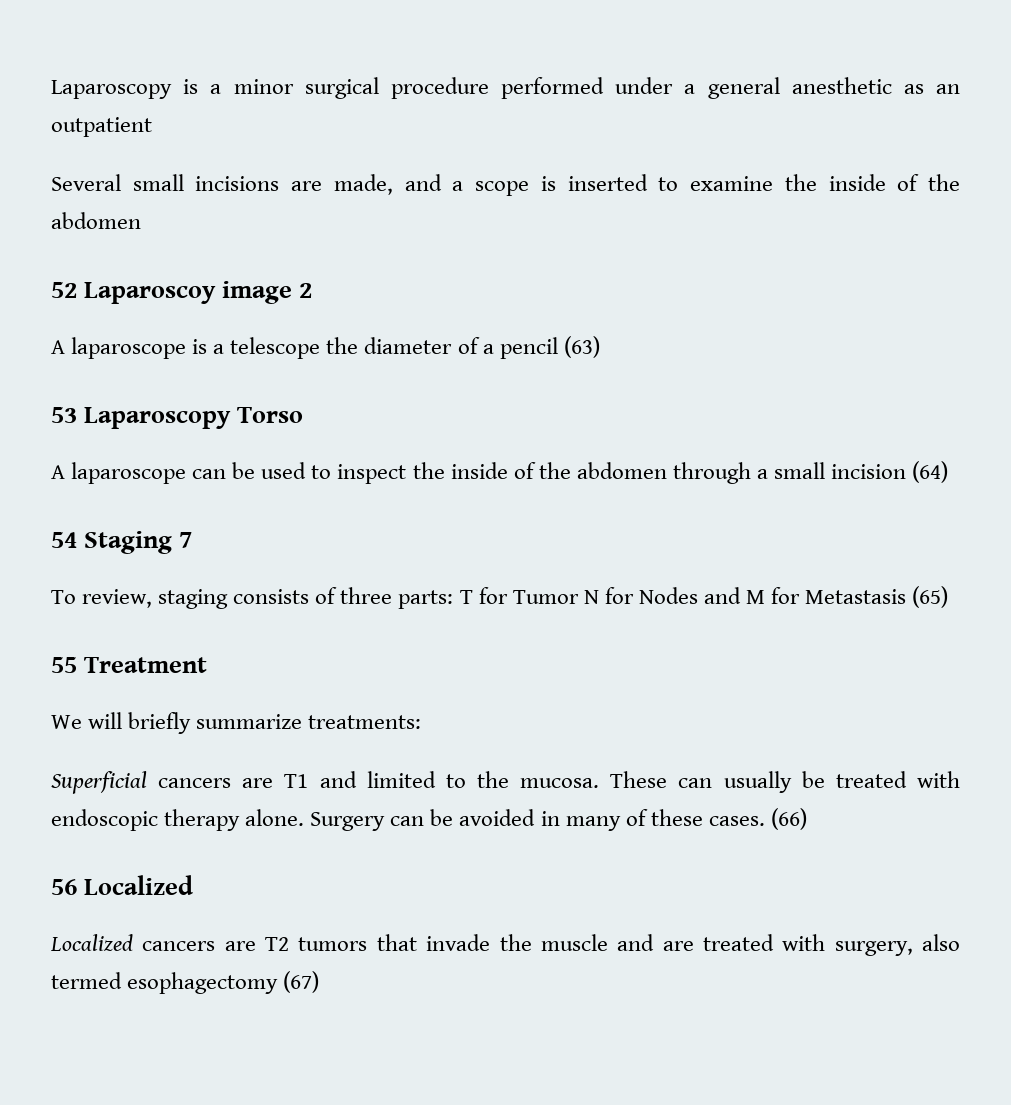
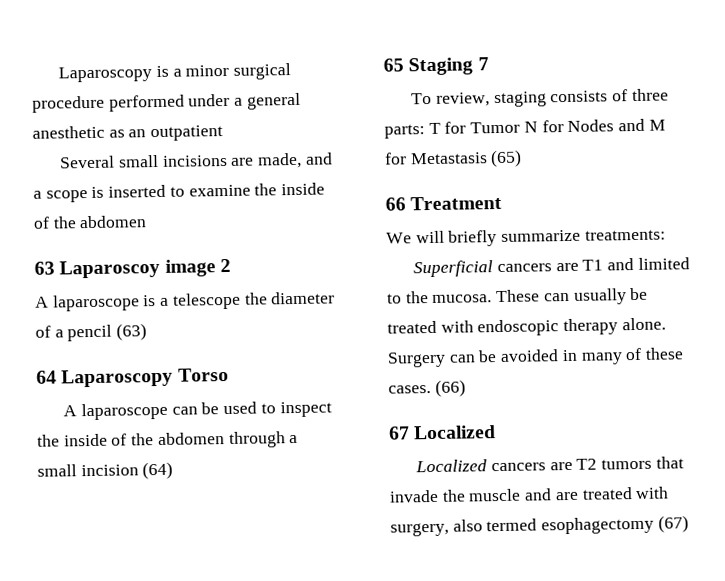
[51,282,77,298] 52 -> [34,261,55,275] 63
[51,407,77,423] 53 -> [36,370,57,384] 64
[51,532,77,548] 54 -> [383,58,404,72] 65
[51,657,77,673] 55 -> [385,197,406,211] 66
[51,879,77,895] 56 -> [388,426,410,440] 67

